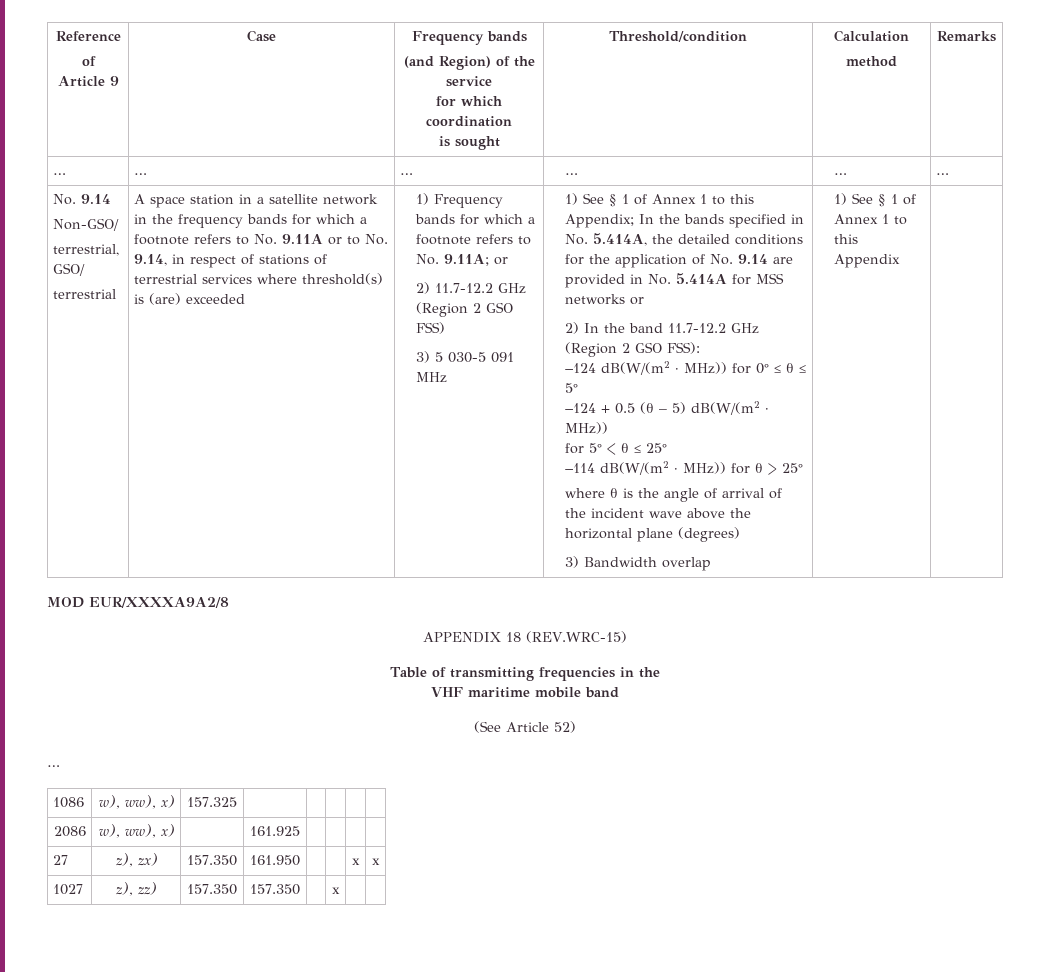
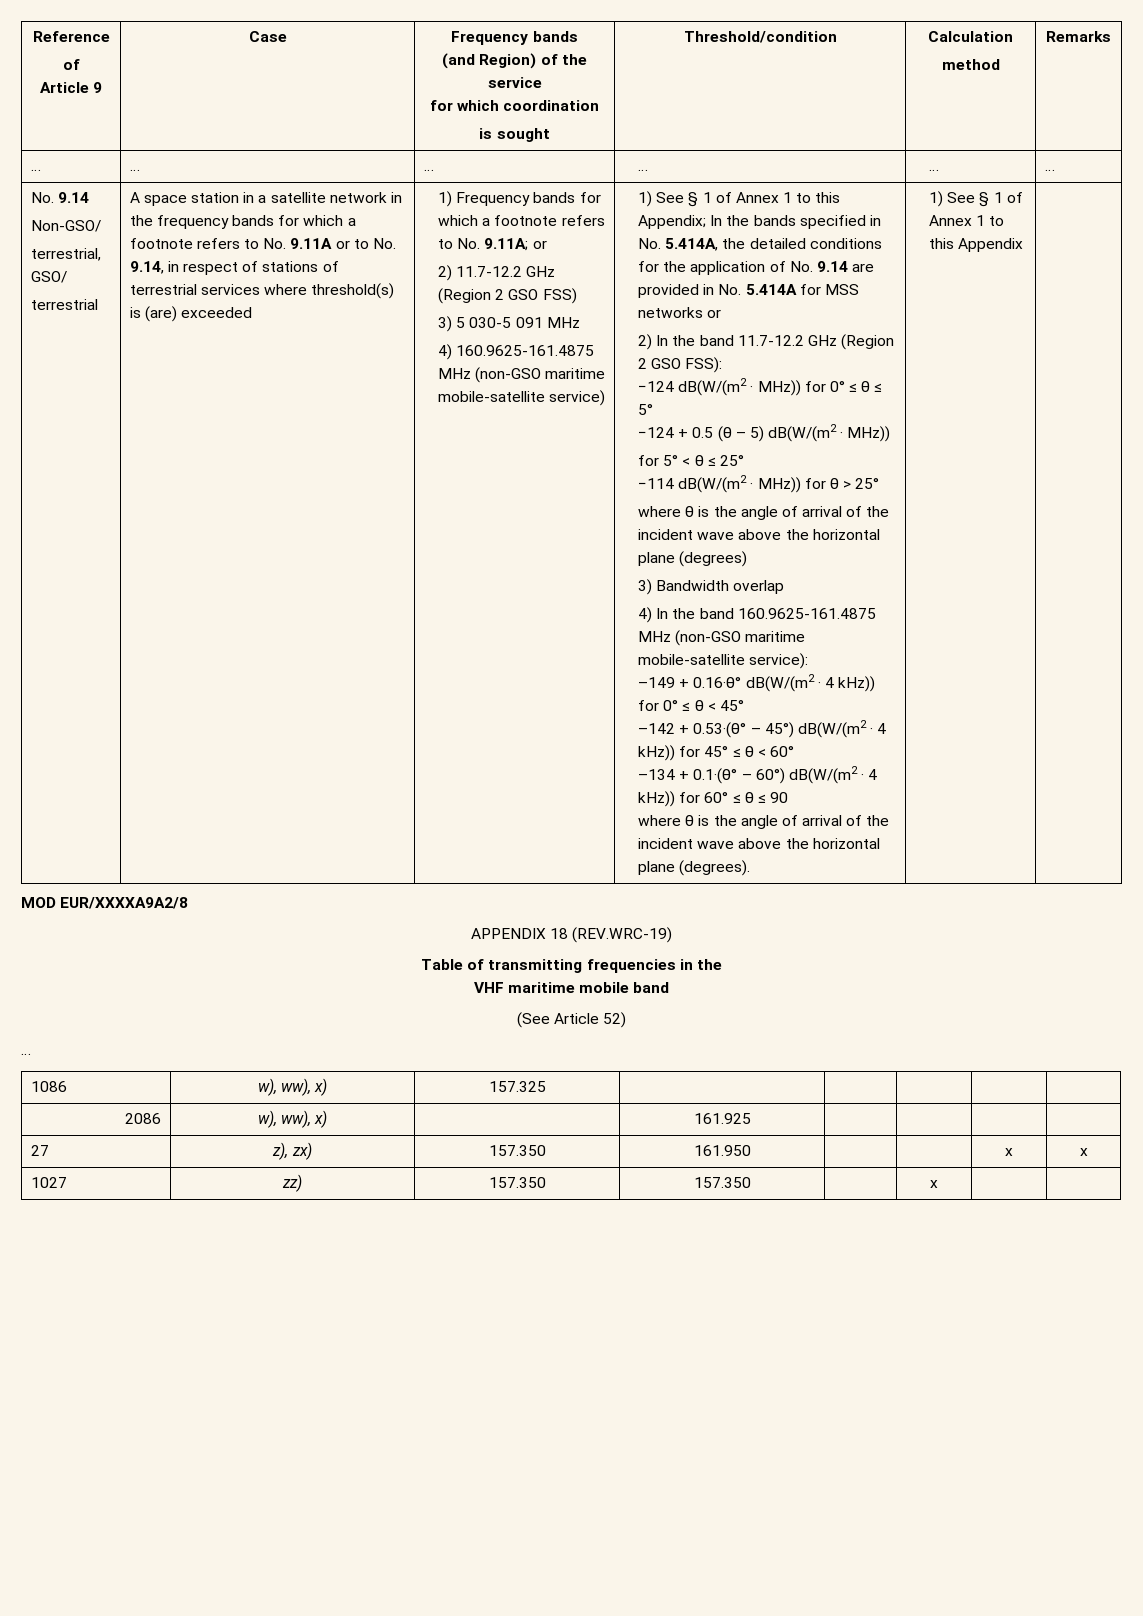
(447, 377) none -> [438,344,595,360] [438,367,606,383] [438,390,606,406] // 4) 160.9625-161.4875 MHz (non-GSO maritime mobile-satellite service)
(711, 564) none -> [638,607,876,623] [638,630,806,646] [638,653,809,669] [638,674,876,692] [638,700,744,711] [638,720,887,738] [638,745,795,761] [638,766,878,784] [638,791,789,807] [638,815,890,829] [638,838,880,849] [638,860,751,876] // 4) In the band 160.9625-161.4875 MHz (non-GSO maritime mobile-satellite service): // –149 + 0.16·θ° dB(W/(m2 · 4 kHz)) for 0° ≤ θ < 45° // –142 + 0.53·(θ° – 45°) dB(W/(m2 · 4 kHz)) for 45° ≤ θ < 60° // –134 + 0.1·(θ° – 60°) dB(W/(m2 · 4 kHz)) for 60° ≤ θ ≤ 90 // where θ is the angle of arrival of the incident wave above the horizontal plane (degrees).
[526,631,628,643] (REV.WRC-15) -> [572,927,673,943] (REV.WRC-19)
[116,882,133,896] z), -> (67, 1182) none

